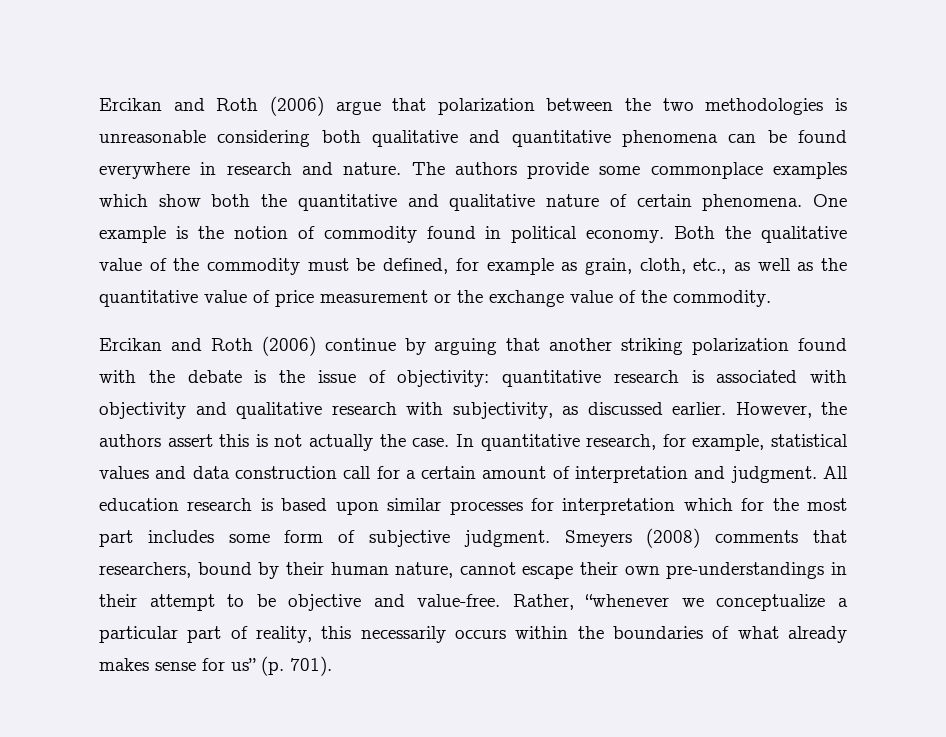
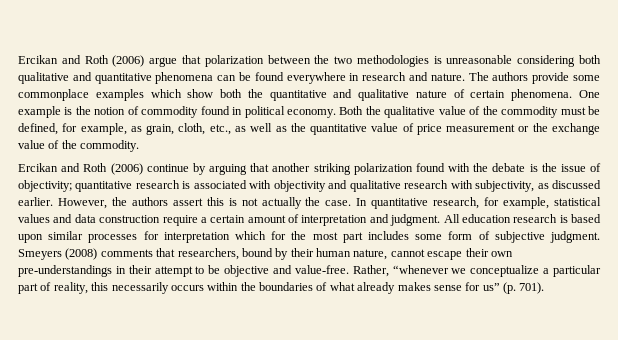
[486,258,554,275] example -> [80,123,127,135] example,
[397,370,490,387] objectivity: -> [18,180,72,192] objectivity;
[343,466,400,479] call for -> [162,215,198,226] require

